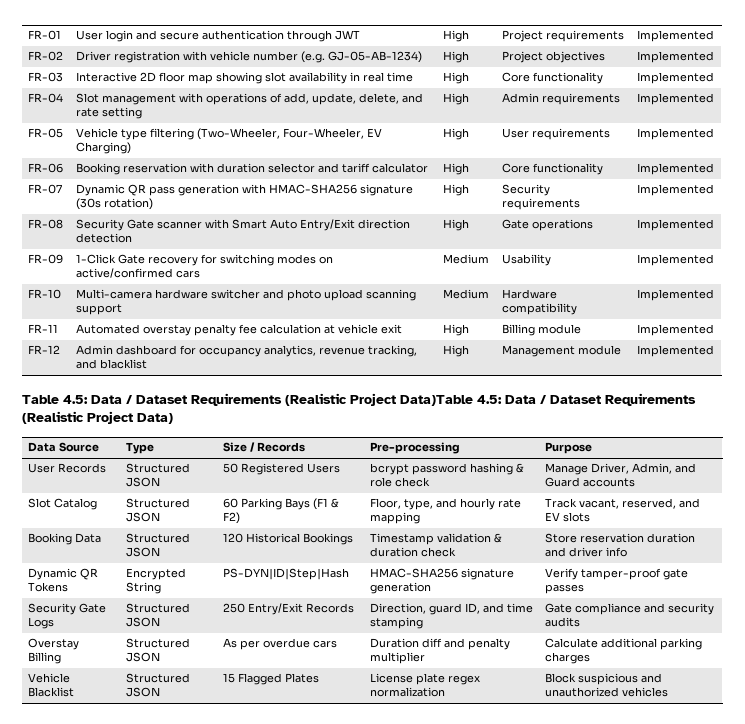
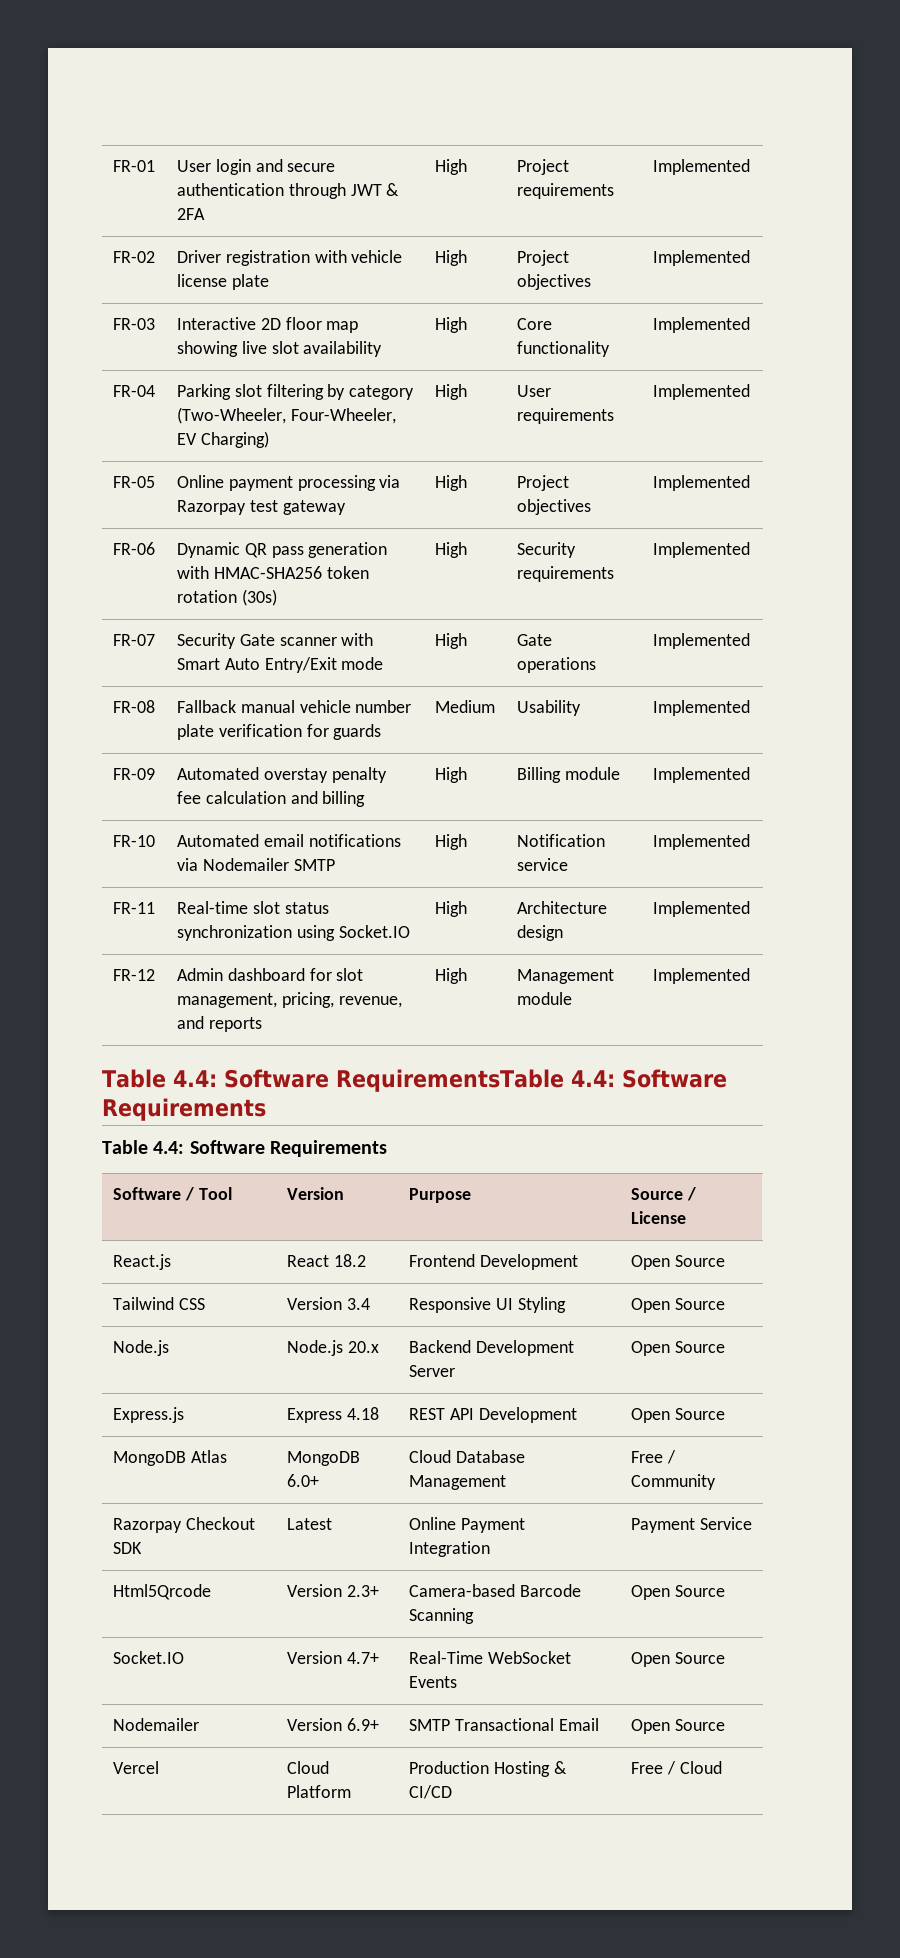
(361, 35) none -> [386,183,400,196] [176,208,205,220] & 2FA
[253,51,423,63] number (e.g. GJ-05-AB-1234) -> [176,274,269,290] license plate
(263, 78) none -> [241,341,267,354] live
[350,72,414,82] in real time -> (383, 349) none
[76,93,424,105] [76,107,143,119] [443,93,470,105] [502,93,621,105] [637,93,715,105] [28,128,64,138] [76,128,195,140] Slot management with operations of add, update, delete, and rate setting | High | Admin requirements | Implemented // FR-05 | Vehicle type filtering -> [176,384,415,400] Parking slot filtering by category
[28,163,64,173] [76,163,429,175] [443,163,470,175] [502,163,604,175] [637,163,715,175] [28,184,63,194] FR-06 | Booking reservation with duration selector and tariff calculator | High | Core functionality | Implemented // FR-07 -> [112,476,155,488] [176,475,401,491] [176,500,346,515] [434,475,467,491] [516,475,569,491] [516,499,591,515] [652,475,750,491] [112,542,155,555] FR-05 | Online payment processing via Razorpay test gateway | High | Project objectives | Implemented // FR-06
[360,184,414,196] [76,198,154,210] signature (30s rotation) -> [326,566,369,579] [176,589,277,606] token rotation (30s)
[28,219,64,229] FR-08 -> [112,634,155,646] FR-07
[358,219,411,229] [76,233,133,243] direction detection -> [341,657,384,670] mode
[28,254,64,264] [76,254,334,266] [76,268,201,278] [443,254,490,264] [502,254,552,266] [637,254,715,266] [28,289,62,299] [76,289,417,301] [76,304,123,315] [443,289,490,299] [502,289,558,299] [502,303,578,315] [637,289,715,301] [28,324,59,333] FR-09 | 1-Click Gate recovery for switching modes on active/confirmed cars | Medium | Usability | Implemented // FR-10 | Multi-camera hardware switcher and photo upload scanning support | Medium | Hardware compatibility | Implemented // FR-11 -> [112,700,155,713] [176,700,412,713] [176,724,382,740] [434,700,495,713] [516,700,581,716] [652,700,750,716] [112,768,155,780] FR-08 | Fallback manual vehicle number plate verification for guards | Medium | Usability | Implemented // FR-09
[324,324,403,334] at vehicle exit -> [290,791,366,807] and billing
[28,345,61,354] [76,345,418,357] [76,359,148,369] FR-12 | Admin dashboard for occupancy analytics, revenue tracking, and blacklist -> [112,835,155,847] [176,834,401,847] [176,858,335,871] [434,834,467,850] [516,834,605,847] [516,858,568,871] [652,834,750,850] [112,902,155,914] [176,901,329,914] [176,925,410,941] [434,901,467,917] [516,901,607,914] [516,925,563,941] [652,901,750,917] [112,969,155,981] [176,968,364,981] [176,992,402,1008] [176,1016,262,1032] FR-10 | Automated email notifications via Nodemailer SMTP | High | Notification service | Implemented // FR-11 | Real-time slot status synchronization using Socket.IO | High | Architecture design | Implemented // FR-12 | Admin dashboard for slot management, pricing, revenue, and reports
[63,393,696,406] [22,411,173,424] [28,442,100,452] [126,442,155,454] [223,442,306,452] [370,442,461,454] [545,442,593,454] [28,463,107,473] [126,463,191,473] [126,477,161,487] [223,463,341,475] [370,463,525,475] [370,477,431,487] [545,463,697,475] [545,477,636,487] [28,498,98,510] [126,498,191,508] [126,512,161,522] [223,498,340,510] [223,512,241,524] [370,498,522,510] [370,512,421,524] [545,498,701,509] [545,512,591,522] [28,533,102,545] [126,533,191,543] [126,547,161,557] [223,533,354,545] [370,533,503,545] [370,547,457,557] [545,533,696,543] [545,547,628,557] [28,568,99,580] [28,582,69,592] [126,568,187,580] [126,582,162,594] [223,568,350,580] [370,568,515,580] [370,582,432,594] [545,568,689,580] [545,584,585,594] [28,603,107,615] [28,617,55,629] [126,603,191,613] [126,617,161,627] [223,603,355,615] [370,603,534,615] [370,617,424,629] [545,603,715,615] [545,617,581,627] [28,638,80,650] [28,652,62,664] [126,638,191,648] [126,652,161,662] [223,638,338,650] [370,638,511,650] [370,652,426,664] [545,638,703,650] [545,652,591,664] [28,673,71,683] [28,687,75,697] [126,673,191,683] [126,687,161,697] [223,673,320,685] [370,673,481,685] [370,687,446,697] [545,673,663,685] [545,687,669,697] 4.5: Data / Dataset Requirements (Realistic Project Data)Table 4.5: Data / Dataset Requirements (Realistic Project Data) // Data Source | Type | Size / Records | Pre-processing | Purpose // User Records | Structured JSON | 50 Registered Users | bcrypt password hashing & role check | Manage Driver, Admin, and Guard accounts // Slot Catalog | Structured JSON | 60 Parking Bays (F1 & F2) | Floor, type, and hourly rate mapping | Track vacant, reserved, and EV slots // Booking Data | Structured JSON | 120 Historical Bookings | Timestamp validation & duration check | Store reservation duration and driver info // Dynamic QR Tokens | Encrypted String | PS-DYN|ID|Step|Hash | HMAC-SHA256 signature generation | Verify tamper-proof gate passes // Security Gate Logs | Structured JSON | 250 Entry/Exit Records | Direction, guard ID, and time stamping | Gate compliance and security audits // Overstay Billing | Structured JSON | As per overdue cars | Duration diff and penalty multiplier | Calculate additional parking charges // Vehicle Blacklist | Structured JSON | 15 Flagged Plates | License plate regex normalization | Block suspicious and unauthorized vehicles -> [172,1069,727,1092] [102,1098,266,1121] [102,1140,388,1157] [112,1187,232,1201] [286,1187,344,1200] [408,1188,471,1203] [630,1187,696,1201] [630,1211,686,1224] [112,1254,171,1270] [286,1254,366,1267] [408,1254,578,1270] [630,1255,725,1270] [112,1297,205,1310] [286,1297,370,1310] [408,1297,566,1313] [630,1298,725,1313] [112,1340,169,1356] [286,1340,379,1356] [408,1340,574,1356] [408,1365,455,1377] [630,1341,725,1356] [112,1407,184,1423] [286,1407,379,1423] [408,1407,577,1423] [630,1408,725,1423] [112,1450,227,1466] [286,1451,360,1466] [286,1474,319,1487] [408,1450,525,1463] [408,1475,506,1490] [630,1450,676,1464] [630,1474,716,1490] [112,1517,255,1533] [112,1542,142,1554] [286,1518,332,1530] [408,1517,525,1533] [408,1541,490,1557] [630,1517,752,1533] [112,1584,211,1600] [286,1584,379,1597] [408,1584,581,1597] [408,1608,474,1624] [630,1585,725,1600] [112,1651,184,1664] [286,1651,379,1664] [408,1651,571,1664] [408,1676,457,1688] [630,1652,725,1667] [112,1718,199,1731] [286,1718,379,1731] [408,1718,599,1731] [630,1719,725,1734] [112,1761,159,1774] [286,1761,329,1774] [286,1785,351,1798] [408,1761,567,1777] [408,1785,452,1799] [630,1761,722,1775] 4.4: Software RequirementsTable 4.4: Software Requirements // Table 4.4: Software Requirements // Software / Tool | Version | Purpose | Source / License // React.js | React 18.2 | Frontend Development | Open Source // Tailwind CSS | Version 3.4 | Responsive UI Styling | Open Source // Node.js | Node.js 20.x | Backend Development Server | Open Source // Express.js | Express 4.18 | REST API Development | Open Source // MongoDB Atlas | MongoDB 6.0+ | Cloud Database Management | Free / Community // Razorpay Checkout SDK | Latest | Online Payment Integration | Payment Service // Html5Qrcode | Version 2.3+ | Camera-based Barcode Scanning | Open Source // Socket.IO | Version 4.7+ | Real-Time WebSocket Events | Open Source // Nodemailer | Version 6.9+ | SMTP Transactional Email | Open Source // Vercel | Cloud Platform | Production Hosting & CI/CD | Free / Cloud

